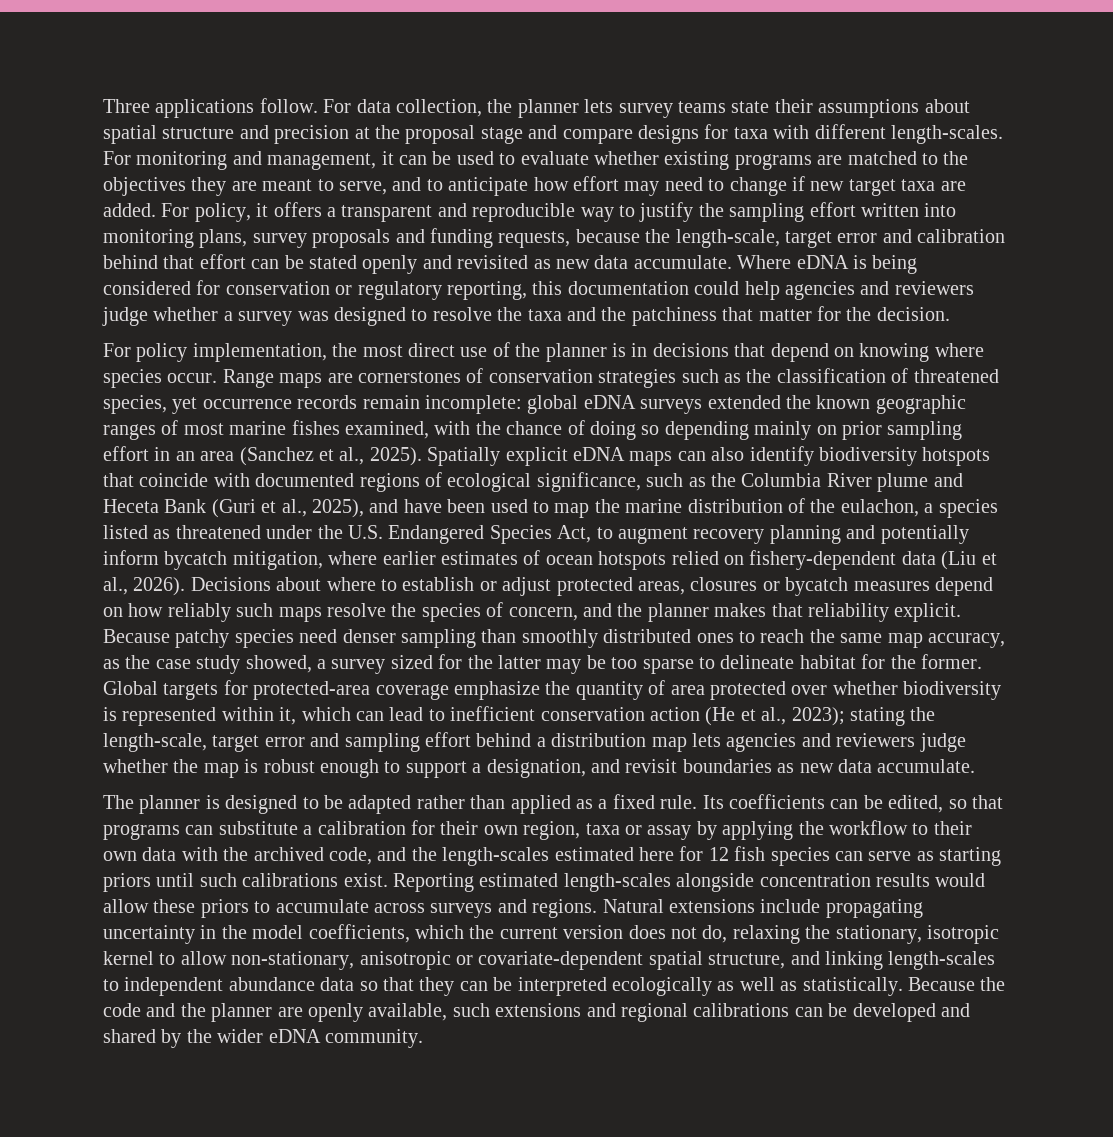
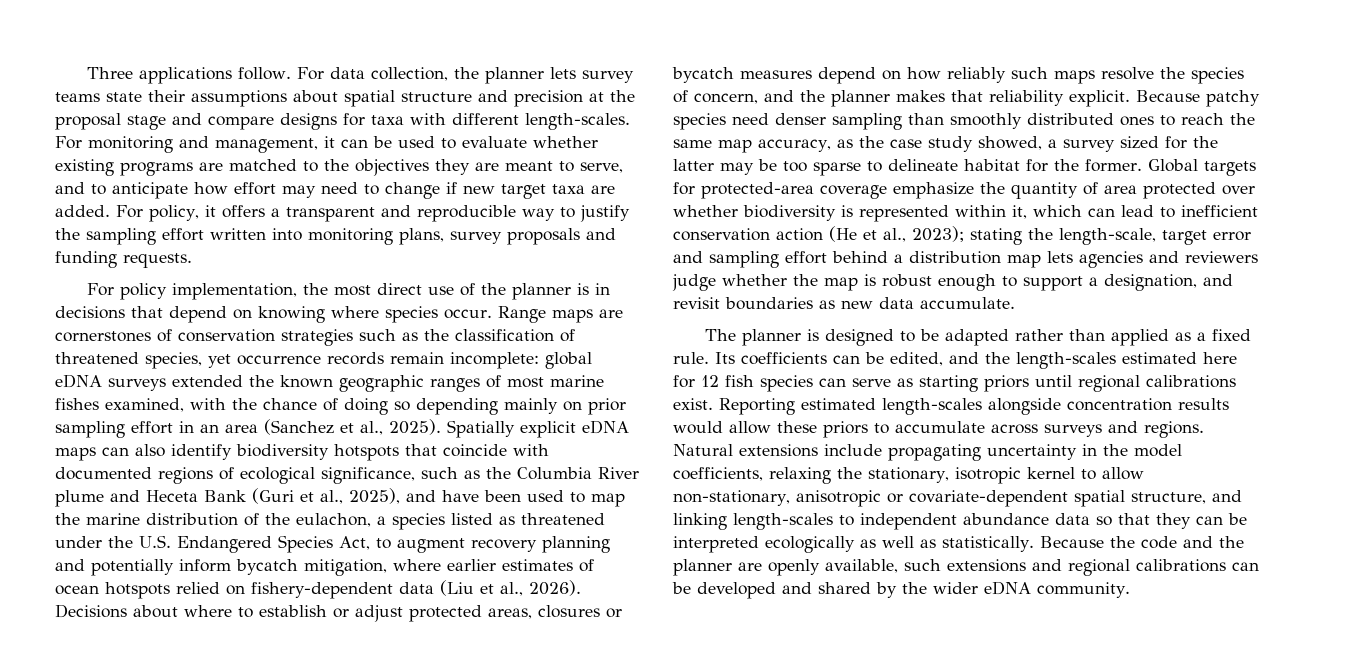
[498,229,1006,248] [103,254,918,274] [103,280,974,300] [102,306,950,326] requests, because the length-scale, target error and calibration behind that effort can be stated openly and revisited as new data accumulate. Where eDNA is being considered for conservation or regulatory reporting, this documentation could help agencies and reviewers judge whether a survey was designed to resolve the taxa and the patchiness that matter for the decision. -> [123,253,192,268] requests.
[948,795,1003,809] [103,820,972,840] [103,847,372,865] so that programs can substitute a calibration for their own region, taxa or assay by applying the workflow to their own data with the archived code, -> (943, 359) none
[199,873,237,887] such -> [1078,375,1140,392] regional
[415,925,728,943] which the current version does not do, -> (763, 474) none

